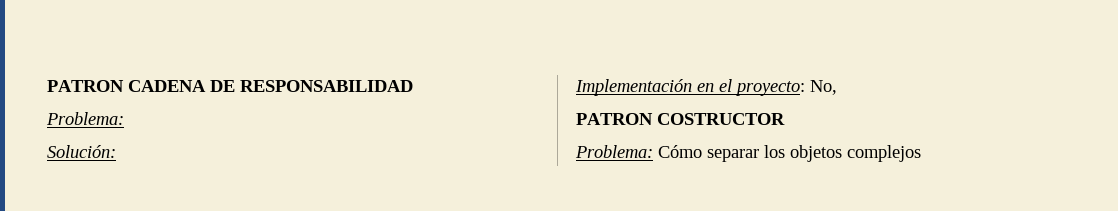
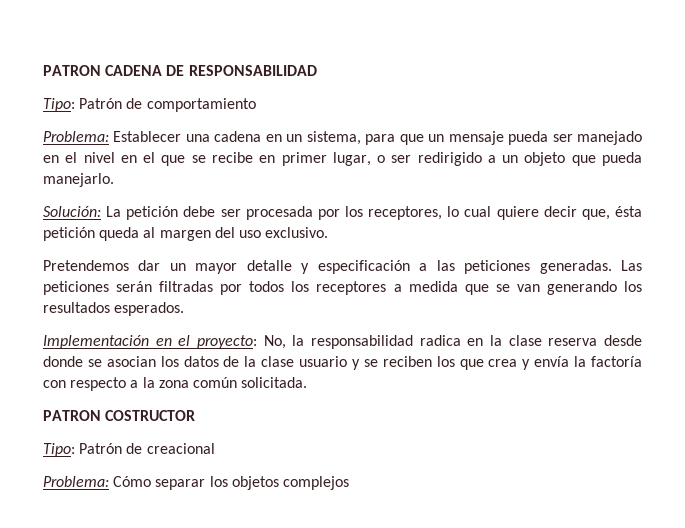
[46,112,124,125] [47,145,116,158] Problema: // Solución: -> [43,98,256,112] [43,131,642,145] [43,152,642,166] [43,173,114,187] [43,206,642,220] [43,227,329,241] [43,260,642,274] [43,281,643,295] [43,302,185,316] Tipo: Patrón de comportamiento // Problema: Establecer una cadena en un sistema, para que un mensaje pueda ser manejado en el nivel en el que se recibe en primer lugar, o ser redirigido a un objeto que pueda manejarlo. // Solución: La petición debe ser procesada por los receptores, lo cual quiere decir que, ésta petición queda al margen del uso exclusivo. // Pretendemos dar un mayor detalle y especificación a las peticiones generadas. Las peticiones serán filtradas por todos los receptores a medida que se van generando los resultados esperados.
[576,113,785,125] // PATRON COSTRUCTOR -> [292,335,642,349] [43,356,643,370] [43,377,308,391] [43,410,196,421] [43,443,215,457] la responsabilidad radica en la clase reserva desde donde se asocian los datos de la clase usuario y se reciben los que crea y envía la factoría con respecto a la zona común solicitada. // PATRON COSTRUCTOR // Tipo: Patrón de creacional

